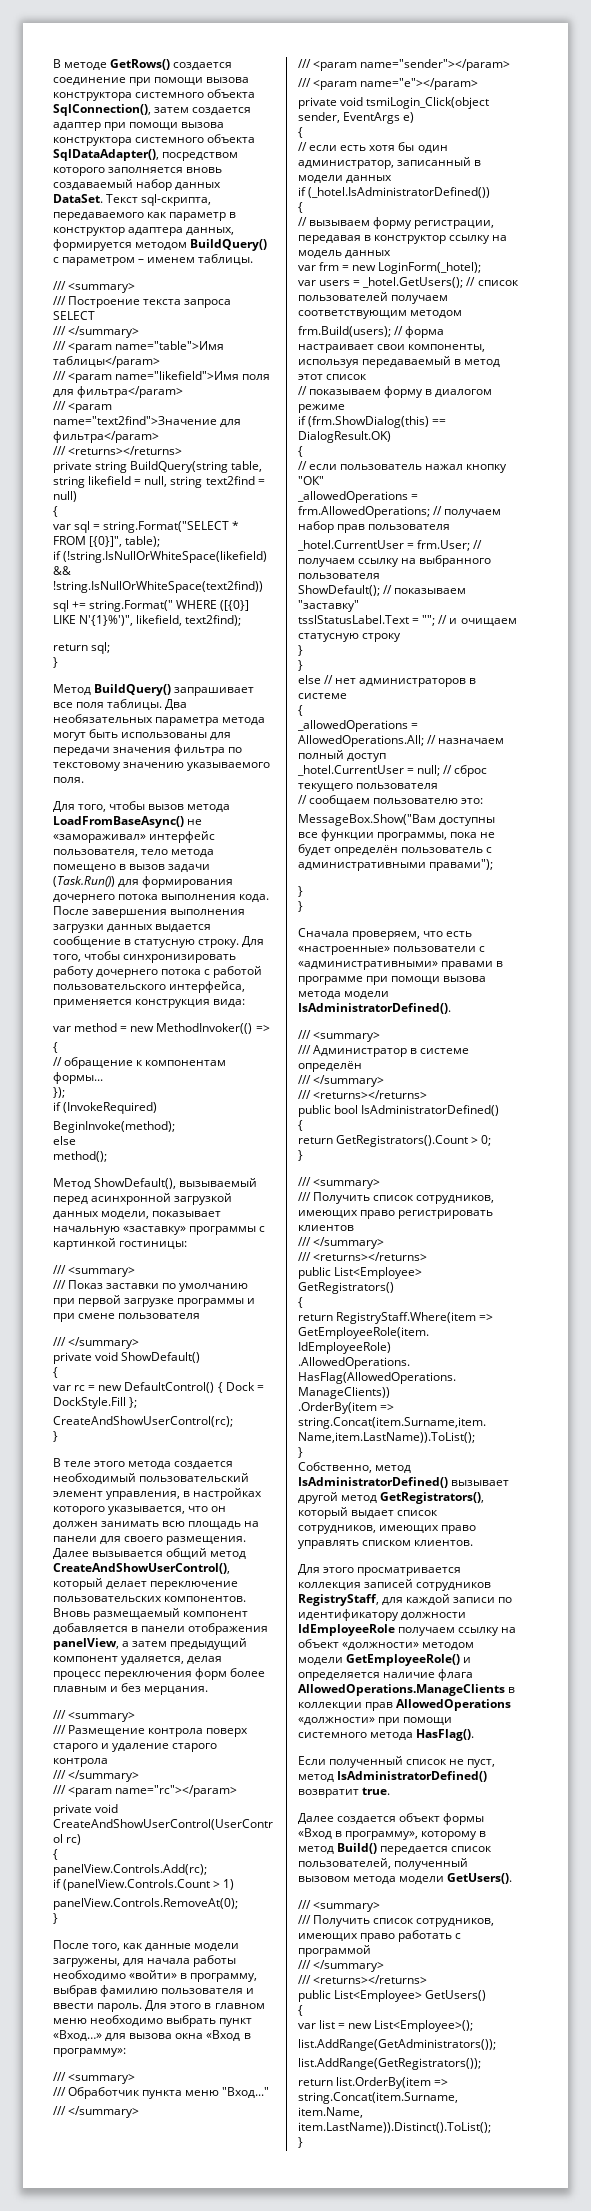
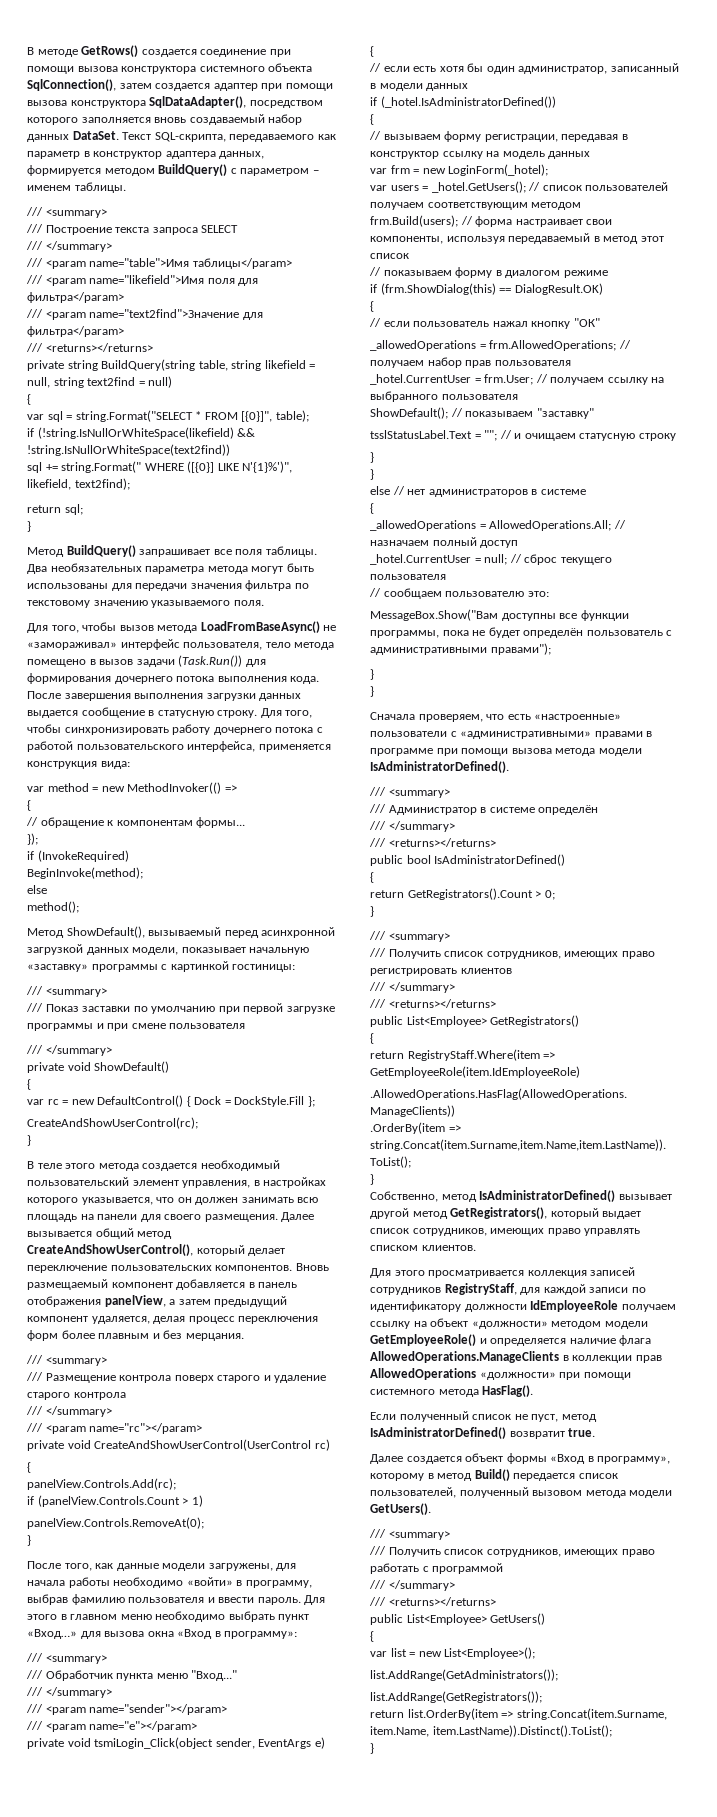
[135,134,256,143] системного объекта -> (146, 104) none
[141,194,212,206] sql-скрипта, -> [154,132,226,142] SQL-скрипта,
[141,1626,186,1632] панели -> [258,1282,298,1288] панель

